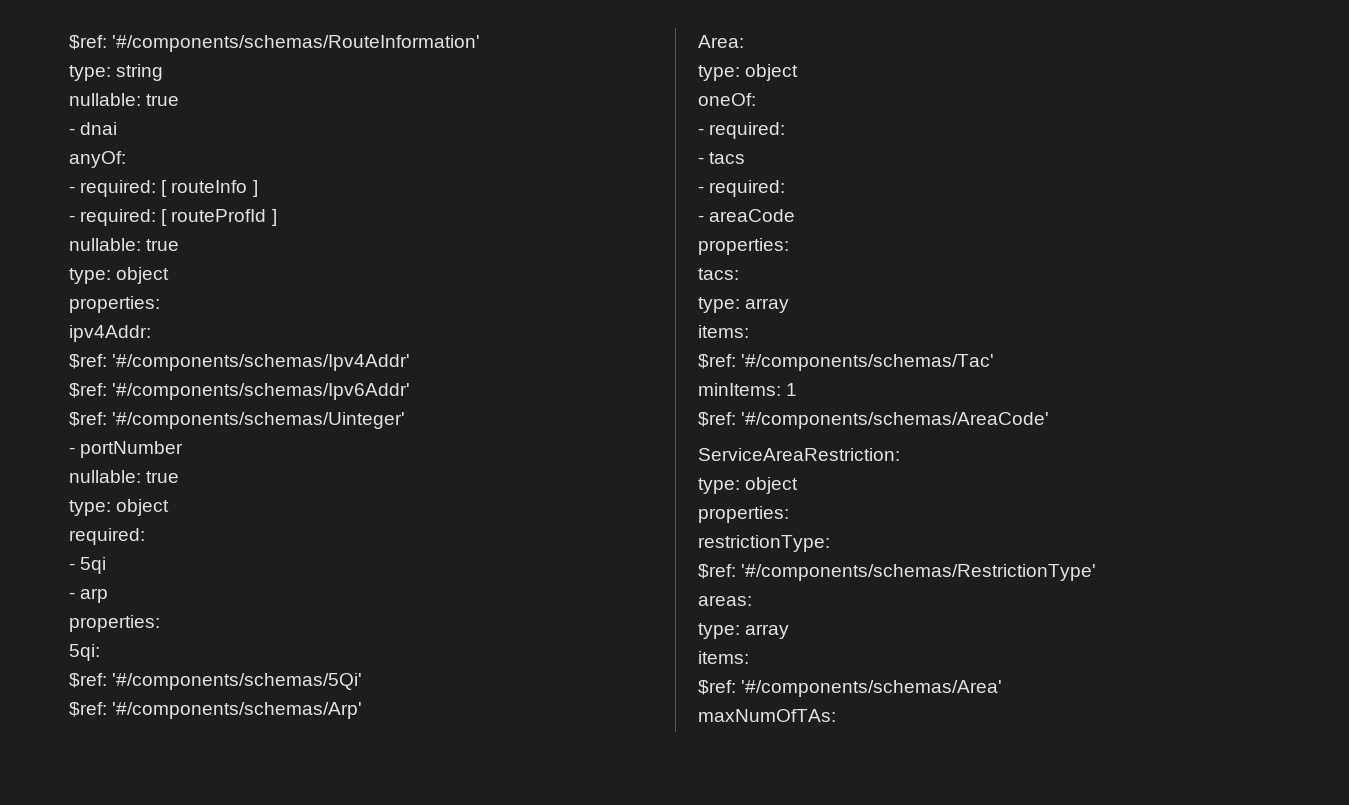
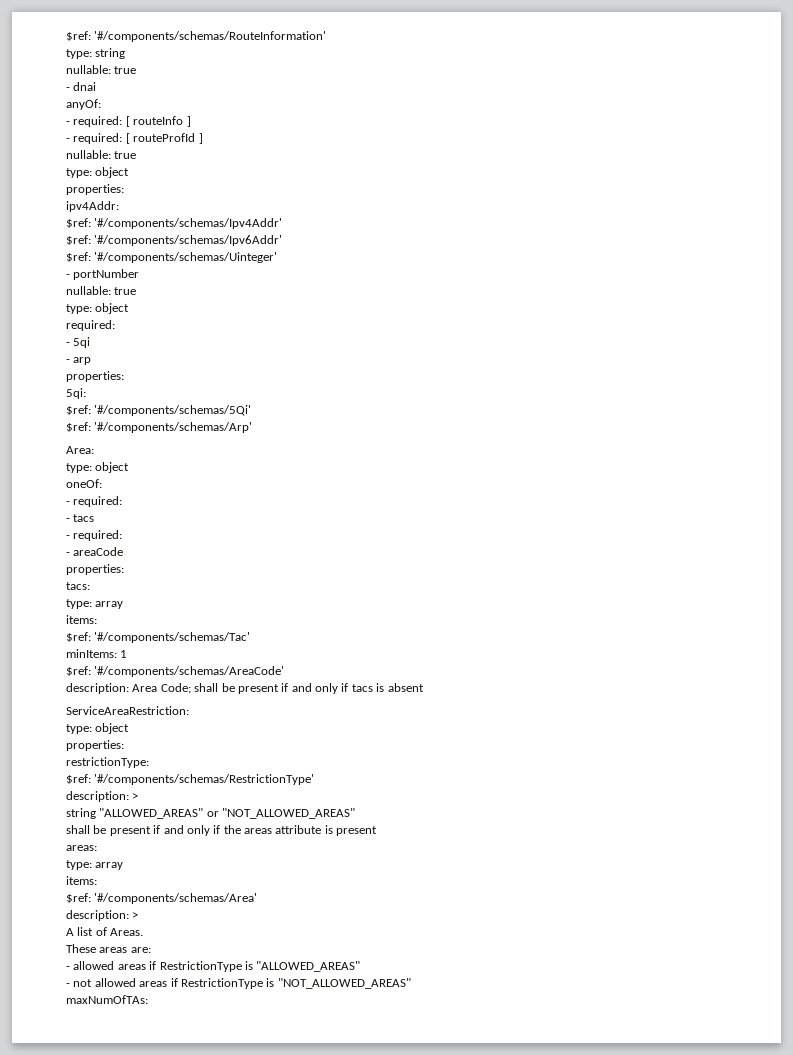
(1050, 420) none -> [66,683,424,694] // description: Area Code; shall be present if and only if tacs is absent
(1097, 572) none -> [66,791,139,802] [66,808,356,819] [66,825,378,836] // description: > // string "ALLOWED_AREAS" or "NOT_ALLOWED_AREAS" // shall be present if and only if the areas attribute is present
(1003, 688) none -> [66,910,139,921] [66,927,144,936] [66,944,151,953] [66,961,361,972] [66,978,411,989] // description: > // A list of Areas. // These areas are: // - allowed areas if RestrictionType is "ALLOWED_AREAS" // - not allowed areas if RestrictionType is "NOT_ALLOWED_AREAS"

